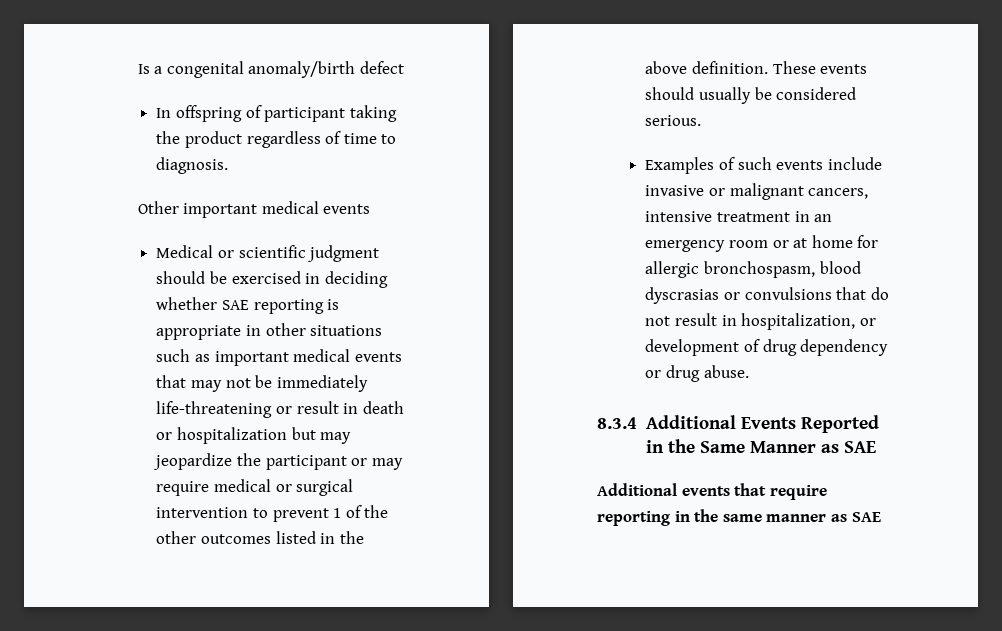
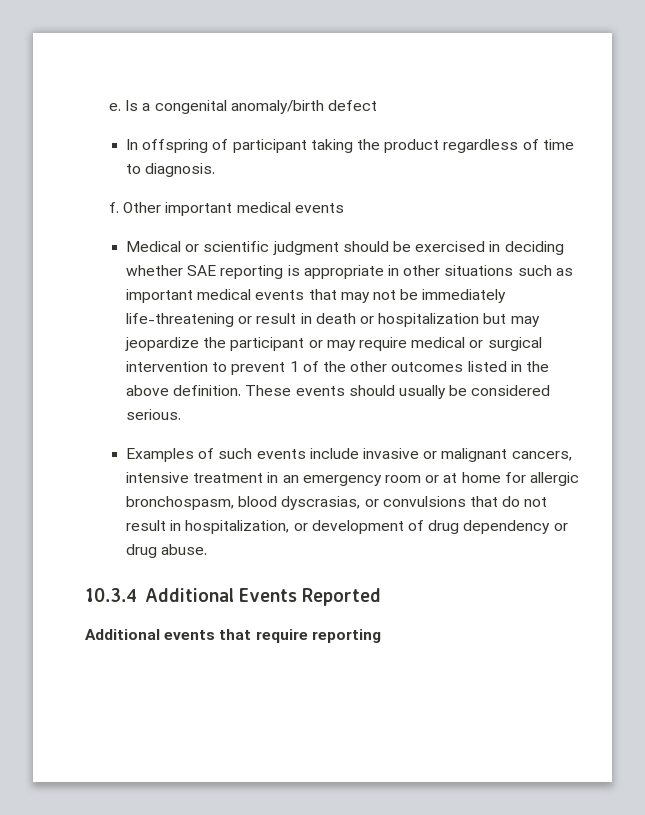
(137, 69) none -> [109,103,122,111] e.
(229, 165) none -> [109,202,120,213] f.
[645,287,720,304] dyscrasias -> [281,496,361,510] dyscrasias,
[597,417,637,429] 8.3.4 -> [85,588,137,602] 10.3.4
[645,439,876,453] in the Same Manner as SAE -> (382, 597) none
[674,509,881,522] in the same manner as SAE -> (381, 636) none

